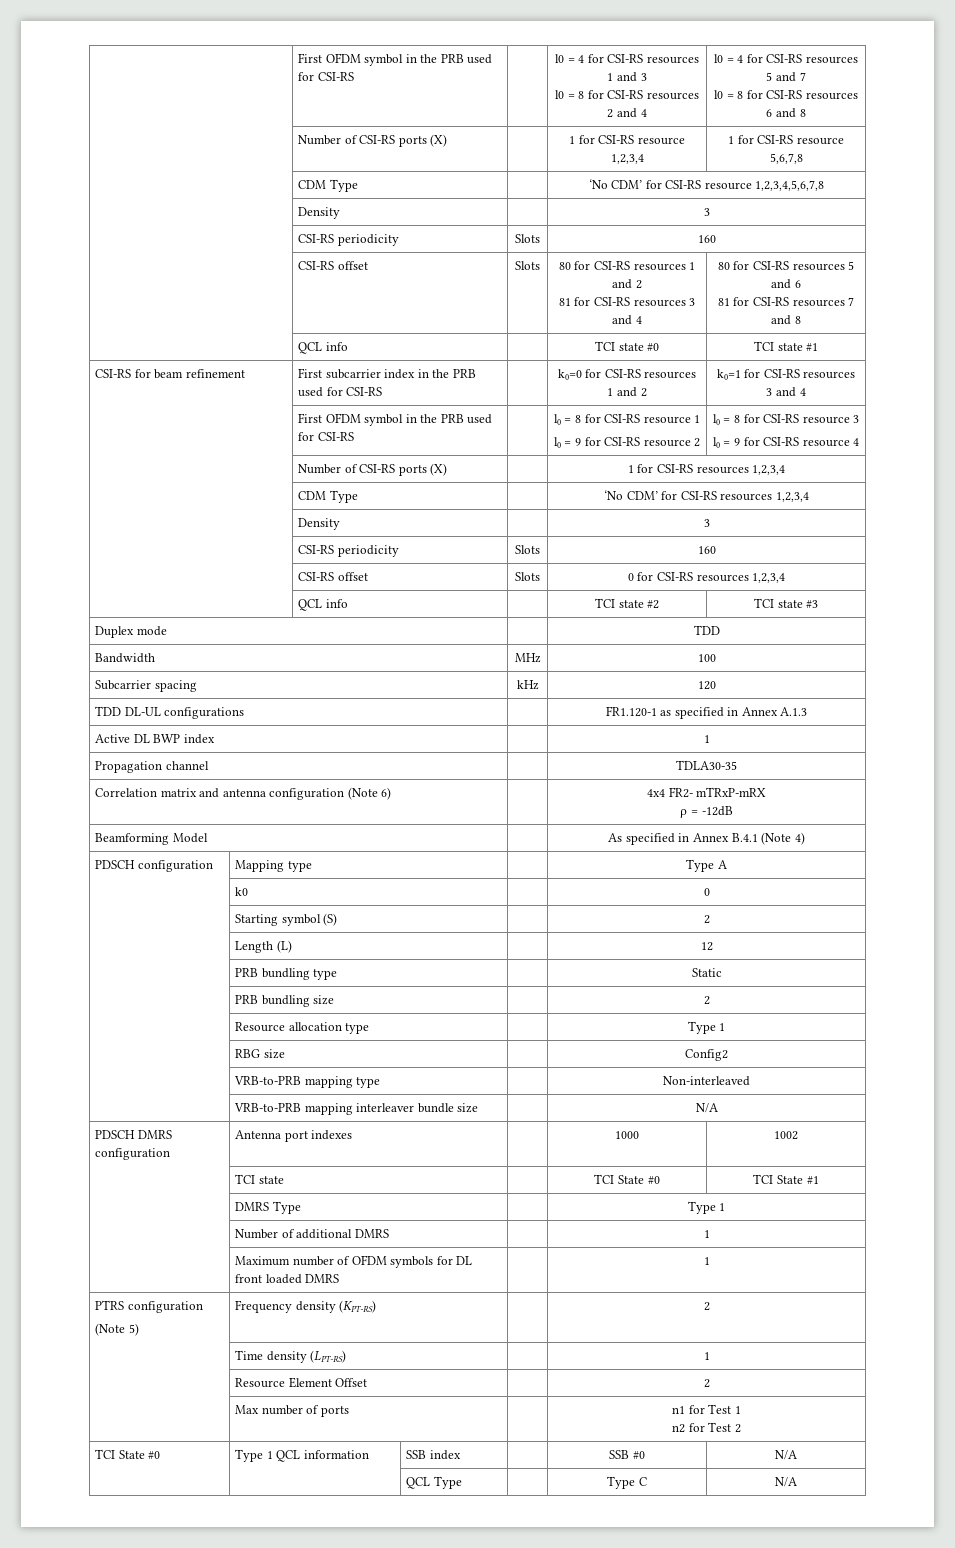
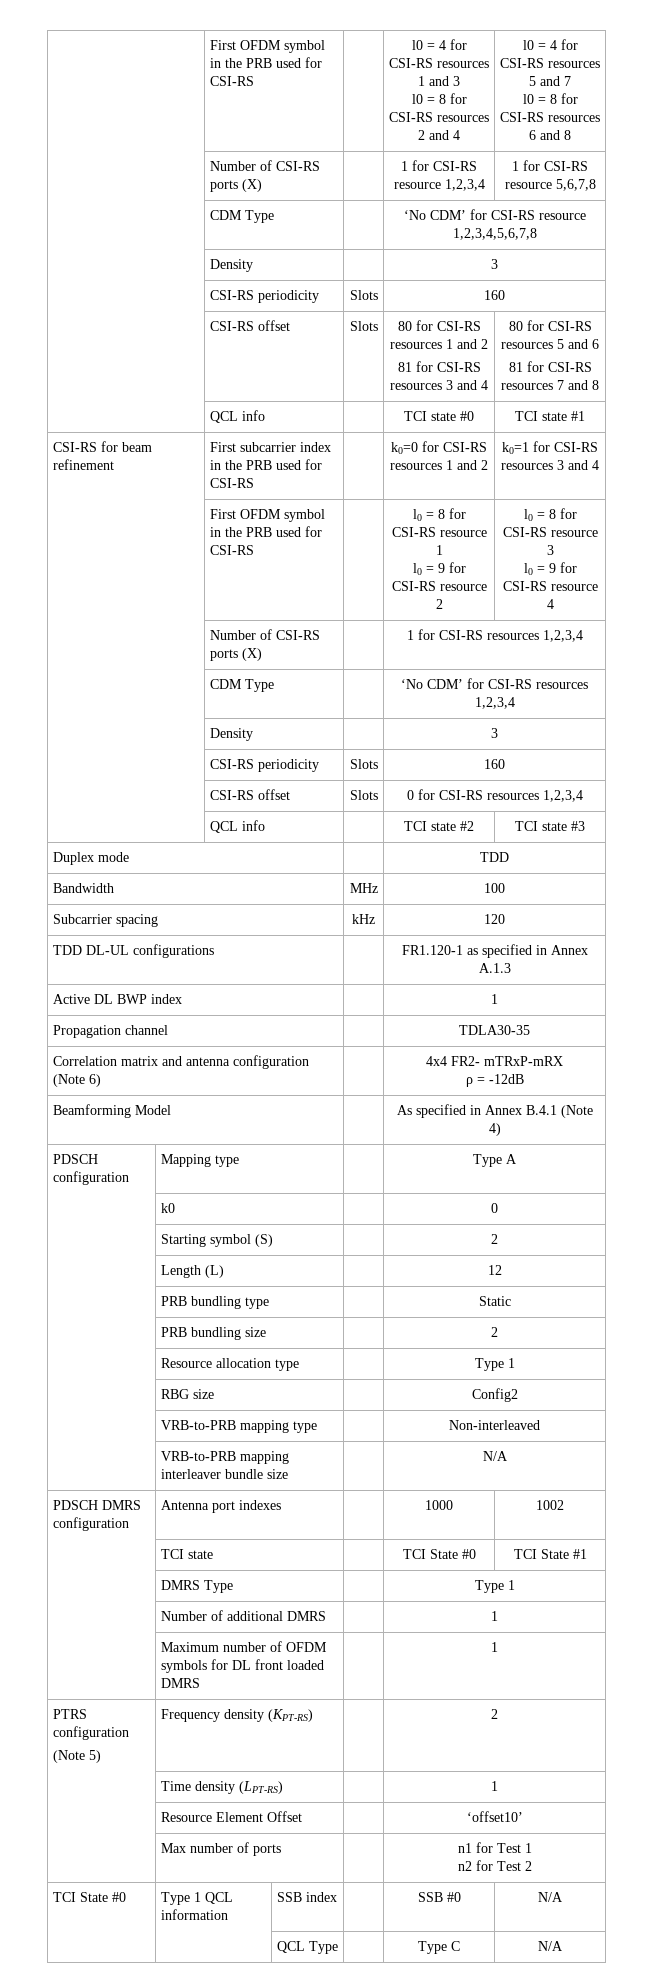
[703,1379,710,1388] 2 -> [466,1811,523,1822] ‘offset10’

